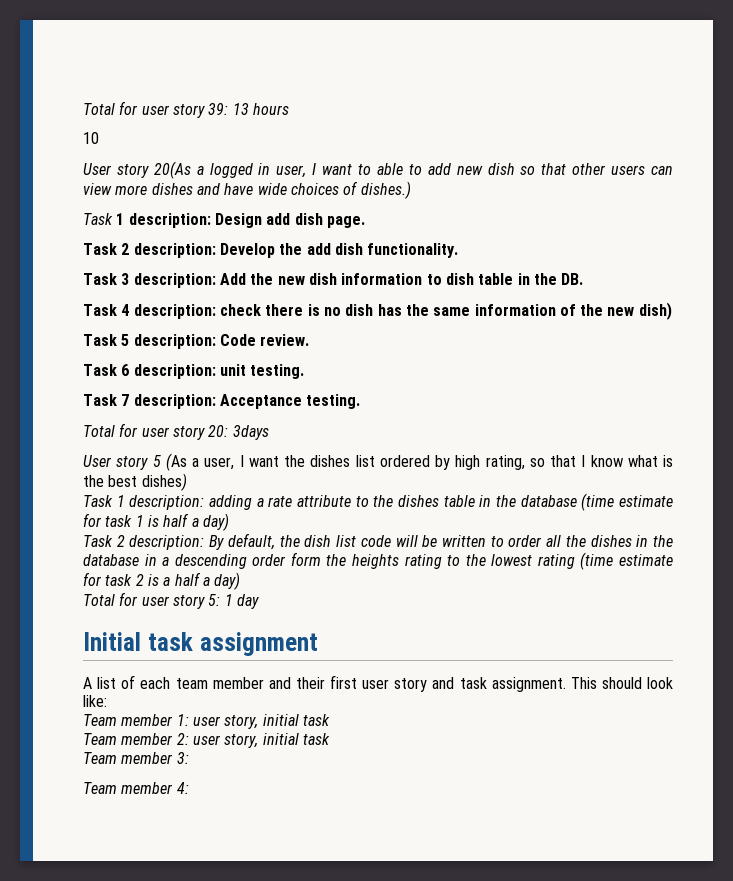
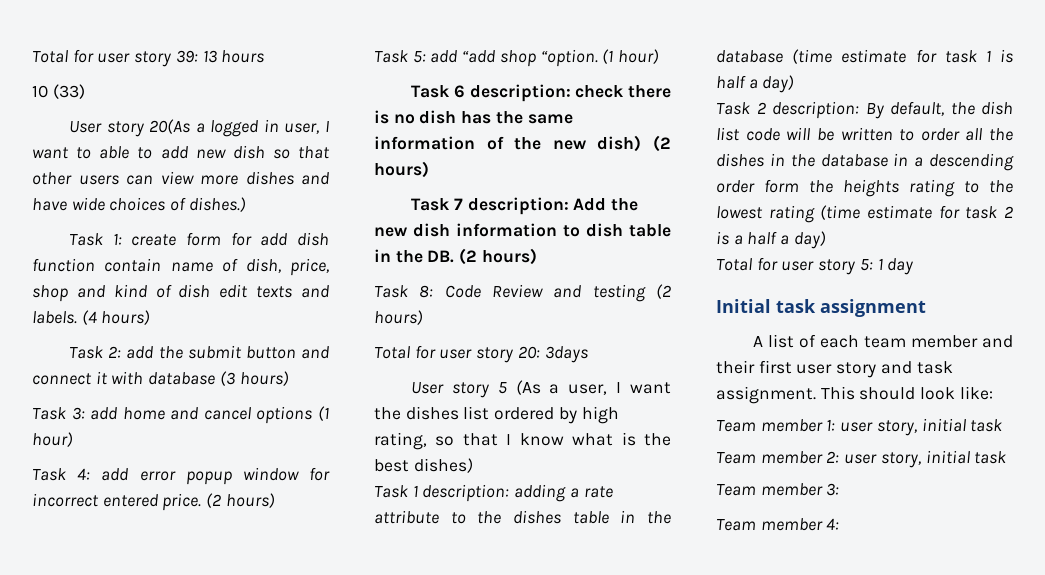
(99, 138) none -> [52,84,85,99] (33)
[116,213,365,228] [83,243,459,258] [83,273,584,288] [83,304,130,316] 1 description: Design add dish page. // Task 2 description: Develop the add dish functionality. // Task 3 description: Add the new dish information to dish table in the DB. // Task 4 -> [112,232,329,246] [32,258,329,276] [32,284,329,302] [32,310,151,325] [69,345,329,359] [32,371,289,386] [32,406,329,424] [32,432,73,447] [32,467,330,485] [32,493,275,511] [374,49,660,67] [411,85,465,98] 1: create form for add dish function contain name of dish, price, shop and kind of dish edit texts and labels. (4 hours) // Task 2: add the submit button and connect it with database (3 hours) // Task 3: add home and cancel options (1 hour) // Task 4: add error popup window for incorrect entered price. (2 hours) // Task 5: add “add shop “option. (1 hour) // Task 6
[83,334,310,349] [83,364,305,379] [83,394,361,409] // Task 5 description: Code review. // Task 6 description: unit testing. // Task 7 description: Acceptance testing. -> [653,135,671,152] [374,161,429,178] [411,197,638,215] [374,223,671,237] [374,248,537,265] [374,284,671,302] [374,310,423,325] (2 hours) // Task 7 description: Add the new dish information to dish table in the DB. (2 hours) // Task 8: Code Review and testing (2 hours)

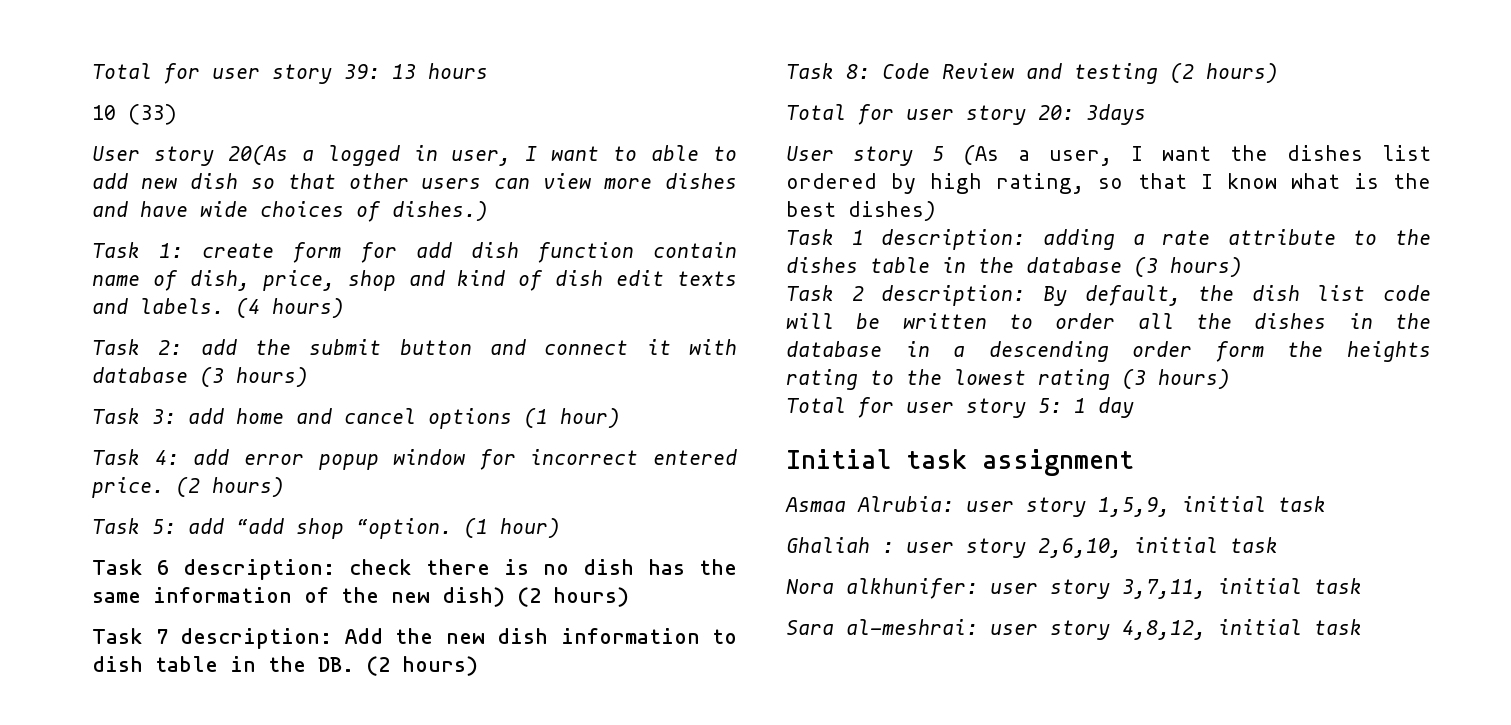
[792,49,1013,64] [716,75,795,93] (time estimate for task 1 is half a day) -> [1134,257,1242,277] (3 hours)
[820,205,1013,220] [716,231,826,249] (time estimate for task 2 is a half a day) -> [1122,369,1230,389] (3 hours)
[753,334,1013,348] [716,360,953,378] [716,386,993,404] [716,418,1003,436] [716,450,1007,468] [716,483,840,496] [716,518,840,531] A list of each team member and their first user story and task assignment. This should look like: // Team member 1: user story, initial task // Team member 2: user story, initial task // Team member 3: // Team member 4: -> [785,496,1326,517] [786,537,1278,558] [786,578,1362,599] [786,619,1362,640] Asmaa Alrubia: user story 1,5,9, initial task // Ghaliah : user story 2,6,10, initial task // Nora alkhunifer: user story 3,7,11, initial task // Sara al-meshrai: user story 4,8,12, initial task

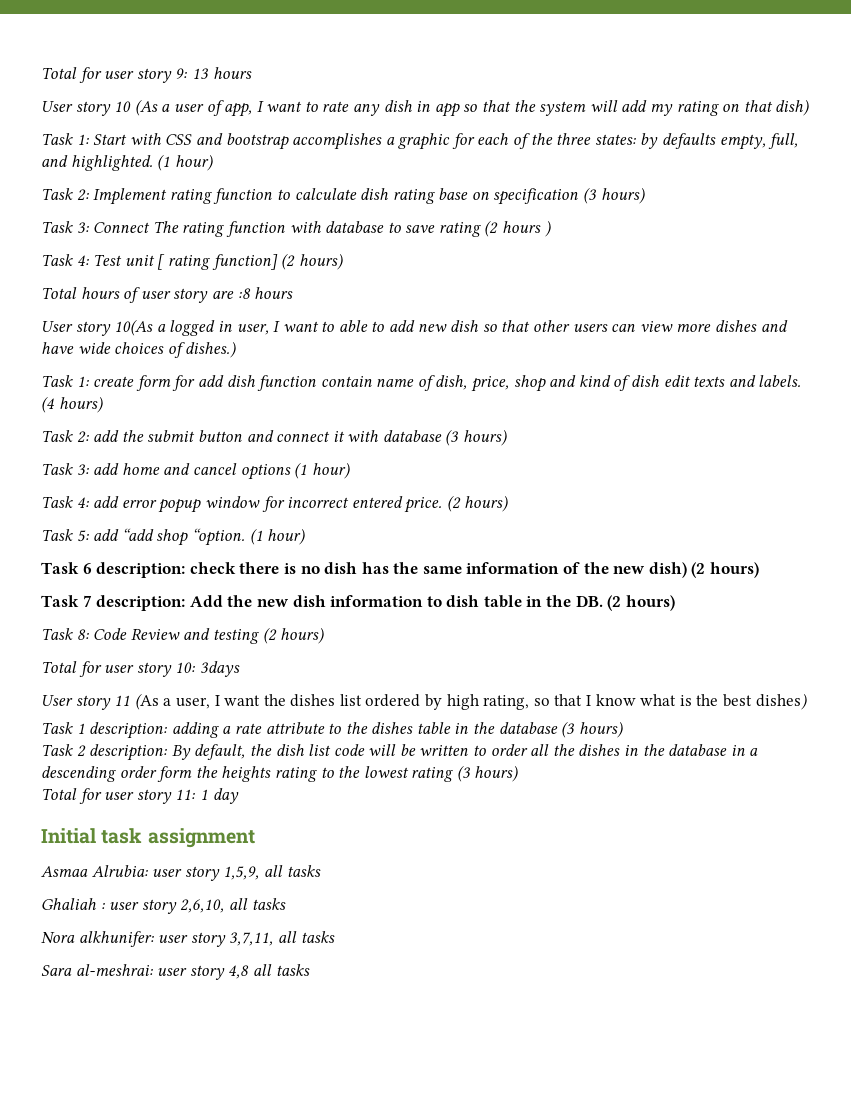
[92,63,380,84] Total for user story 39: -> [41,67,188,83] Total for user story 9:
[92,104,177,125] [92,145,288,166] 10 (33) // User story 20(As -> [41,99,810,117] [41,133,799,150] [41,154,213,171] [41,187,645,205] [41,220,551,237] [41,253,343,270] [41,287,294,303] [41,319,154,336] User story 10 (As a user of app, I want to rate any dish in app so that the system will add my rating on that dish) // Task 1: Start with CSS and bootstrap accomplishes a graphic for each of the three states: by defaults empty, full, and highlighted. (1 hour) // Task 2: Implement rating function to calculate dish rating base on specification (3 hours) // Task 3: Connect The rating function with database to save rating (2 hours ) // Task 4: Test unit [ rating function] (2 hours) // Total hours of user story are :8 hours // User story 10(As
[1038,105,1074,120] 20: -> [175,662,196,673] 10:
[932,146,944,161] 5 -> [114,695,131,706] 11
[1038,398,1062,413] 5: -> [175,789,196,800] 11:
[1182,496,1326,512] initial task -> [263,865,321,877] all tasks
[1134,537,1278,553] initial task -> [228,898,286,910] all tasks
[1218,578,1362,594] initial task -> [277,931,335,943] all tasks
[1122,619,1362,640] 4,8,12, initial task -> [228,964,310,979] 4,8 all tasks

